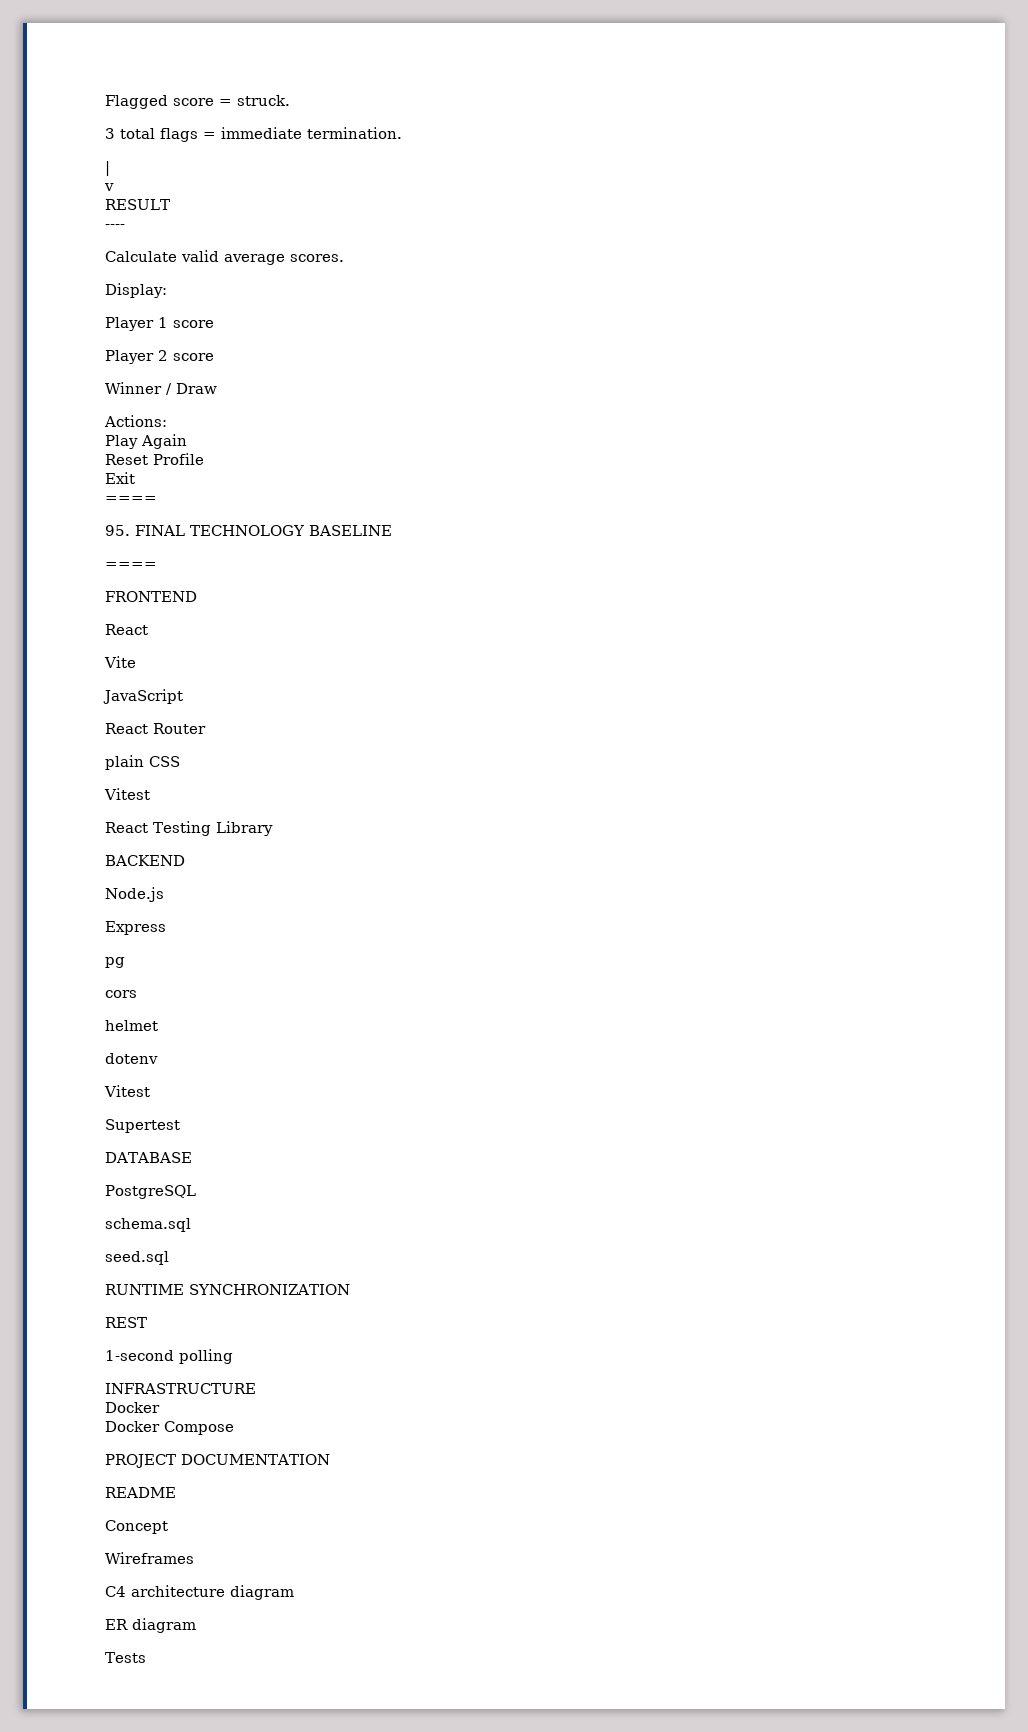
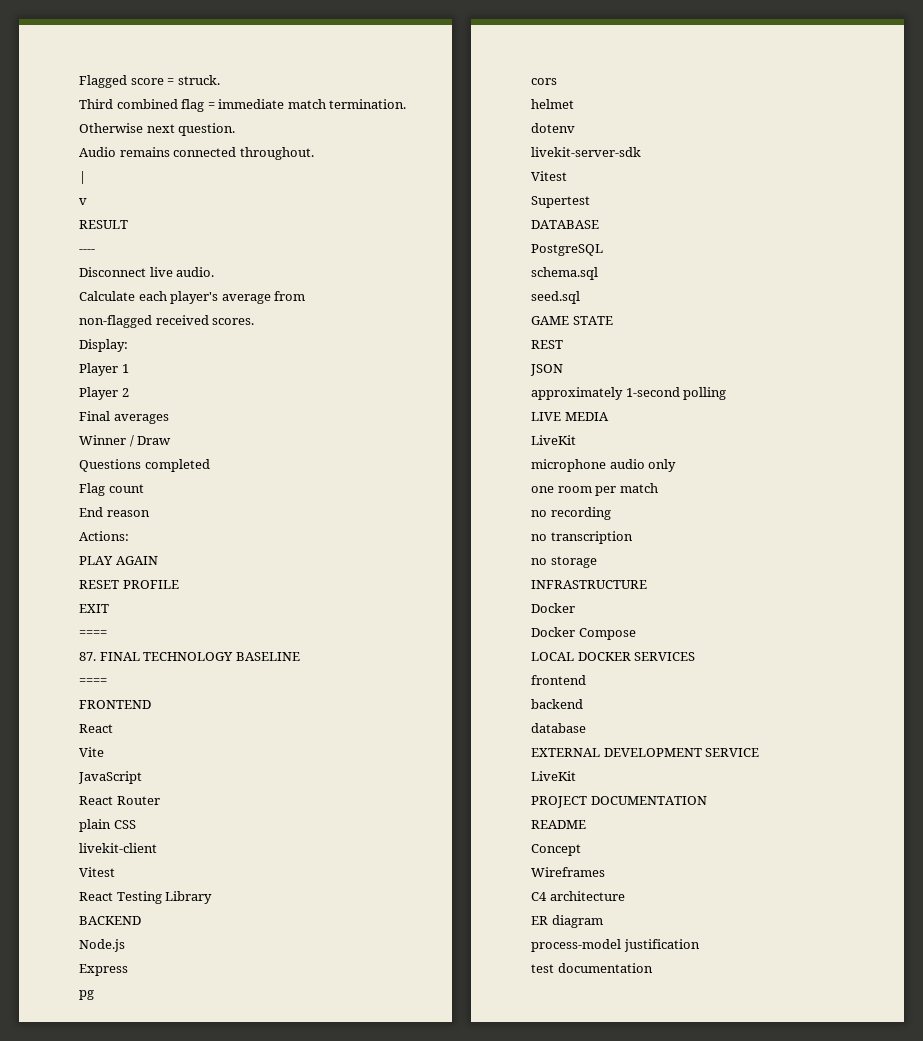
[105,128,198,142] 3 total flags -> [79,99,205,112] Third combined flag
(302, 133) none -> [287,99,326,109] match
[105,161,110,176] [104,183,114,191] [105,199,170,210] [105,224,125,229] [105,250,285,265] | // v // RESULT // ---- // Calculate valid average -> [79,123,236,136] [79,147,314,160] [79,171,86,184] [79,198,87,205] [79,220,128,229] [79,249,95,253] [79,267,215,277] [79,291,306,304] [79,315,209,328] Otherwise next question. // Audio remains connected throughout. // | // v // RESULT // ---- // Disconnect live audio. // Calculate each player's average from // non-flagged received
[173,320,214,328] score -> (129, 368) none
[173,353,214,361] score -> [79,411,169,424] // Final averages
[104,415,167,427] [105,434,187,449] [105,453,204,465] [105,472,135,484] [105,496,157,503] [105,525,130,536] Actions: // Play Again // Reset Profile // Exit // ==== // 95. -> [79,459,210,472] [79,483,144,496] [79,507,150,517] [79,531,129,541] [79,556,158,565] [79,580,179,589] [79,604,109,613] [79,630,107,637] [79,652,96,661] Questions completed // Flag count // End reason // Actions: // PLAY AGAIN // RESET PROFILE // EXIT // ==== // 87.
(180, 761) none -> [79,843,157,853] // livekit-client
(158, 1058) none -> [531,147,641,157] // livekit-server-sdk
[105,1284,350,1295] RUNTIME SYNCHRONIZATION -> [531,316,613,325] GAME STATE
(147, 1322) none -> [530,364,563,376] [531,387,623,400] JSON // approximately
[105,1383,256,1394] [105,1402,160,1413] [105,1421,234,1435] INFRASTRUCTURE // Docker // Docker Compose -> [531,412,609,421] [531,435,576,445] [531,459,677,472] [531,483,658,496] [531,507,611,520] [531,531,633,544] [531,556,597,568] [531,580,647,589] [531,603,575,613] [531,627,636,640] [531,652,696,661] [531,675,586,685] [531,699,583,709] [531,723,586,733] [531,748,760,757] [531,771,576,781] LIVE MEDIA // LiveKit // microphone audio only // one room per match // no recording // no transcription // no storage // INFRASTRUCTURE // Docker // Docker Compose // LOCAL DOCKER SERVICES // frontend // backend // database // EXTERNAL DEVELOPMENT SERVICE // LiveKit
[230,1585,294,1600] diagram -> (625, 896) none
[105,1652,146,1663] Tests -> [531,939,700,952] [531,963,653,973] process-model justification // test documentation

